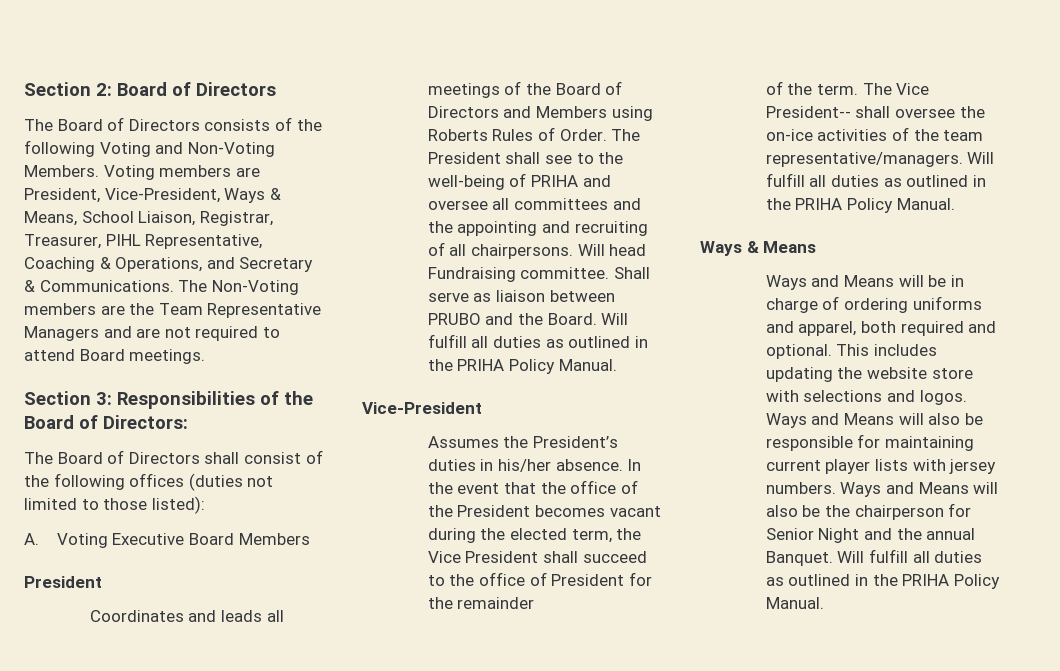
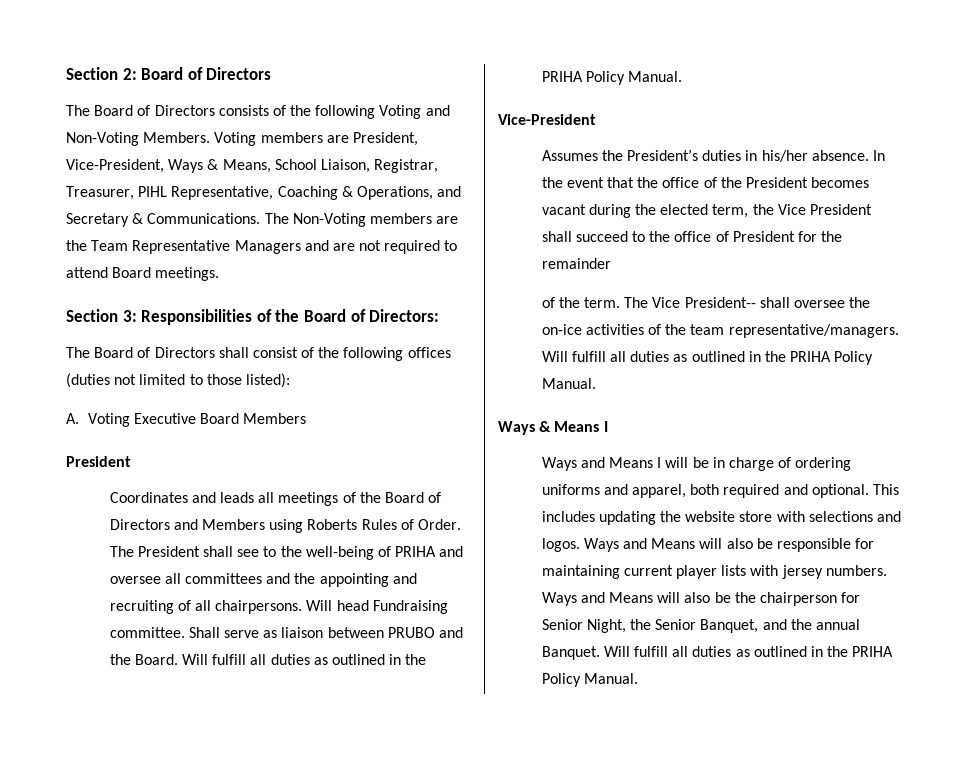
[765,275,894,290] // Ways and Means -> [603,421,608,432] [541,457,662,471] I // Ways and Means I
[818,528,860,543] Night -> [586,619,759,633] Night, the Senior Banquet,

